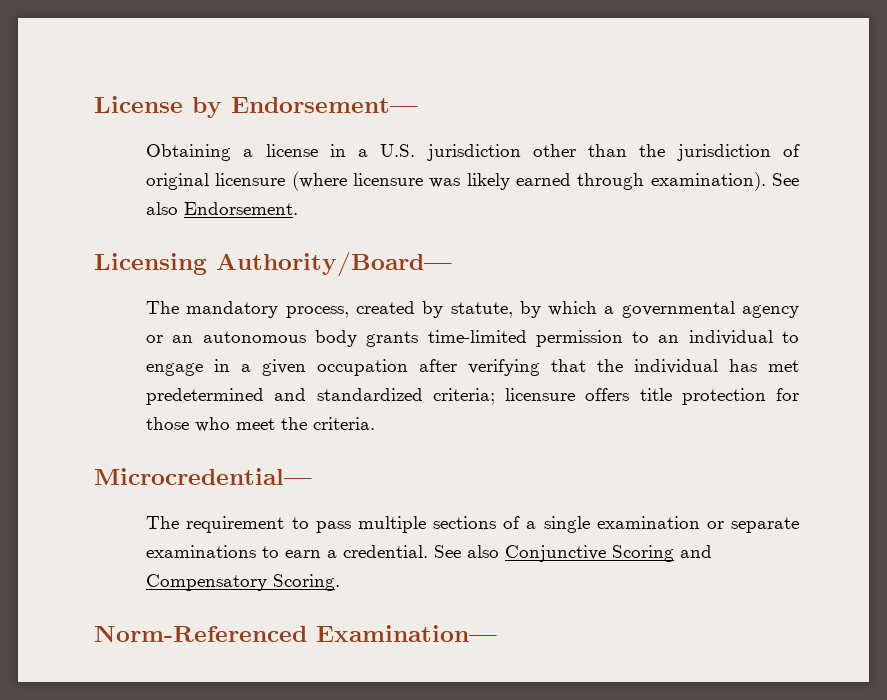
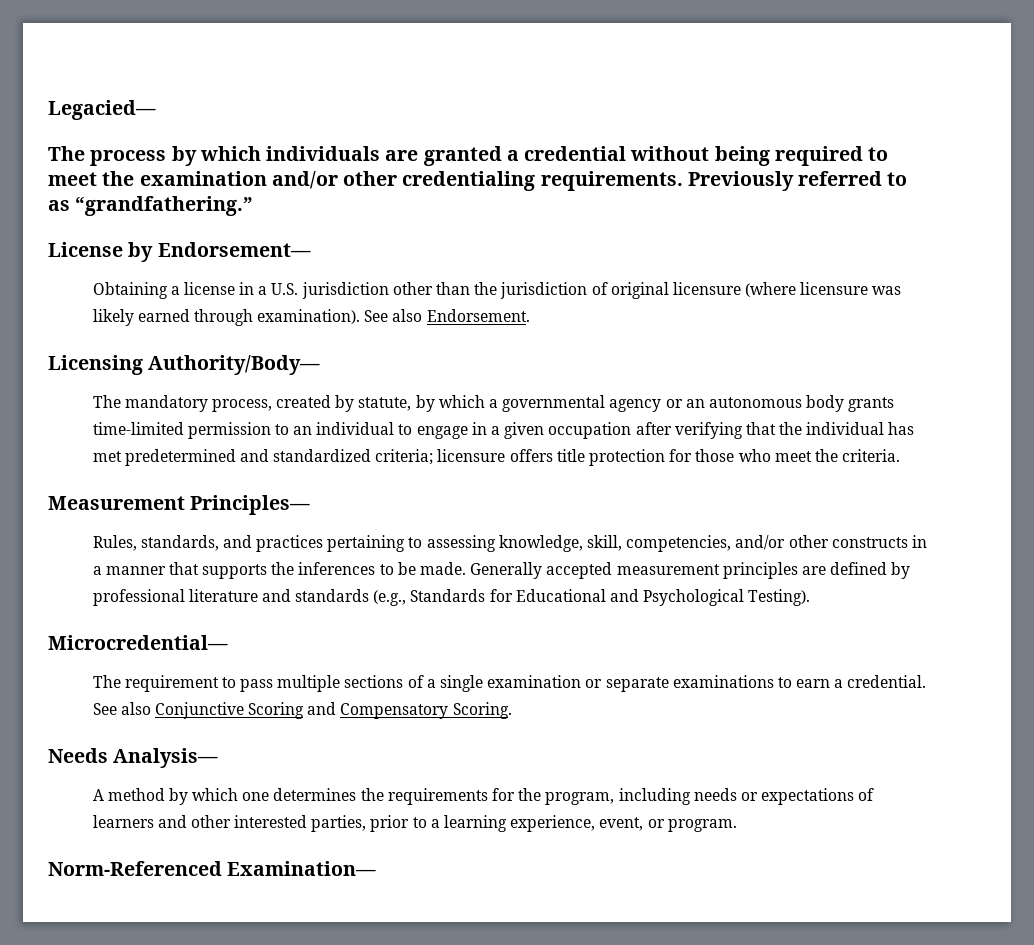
(94, 104) none -> [48,100,156,120] [48,146,889,166] [48,171,908,191] [48,196,254,216] Legacied— // The process by which individuals are granted a credential without being required to meet the examination and/or other credentialing requirements. Previously referred to as “grandfathering.” //
[216,252,452,277] Authority/Board— -> [148,355,321,375] Authority/Body—
(376, 423) none -> [48,495,311,515] [92,535,927,552] [92,562,911,579] [92,589,811,606] // Measurement Principles— // Rules, standards, and practices pertaining to assessing knowledge, skill, competencies, and/or other constructs in a manner that supports the inferences to be made. Generally accepted measurement principles are defined by professional literature and standards (e.g., Standards for Educational and Psychological Testing).
(341, 582) none -> [48,748,219,768] [92,788,875,805] [92,815,737,832] // Needs Analysis— // A method by which one determines the requirements for the program, including needs or expectations of learners and other interested parties, prior to a learning experience, event, or program.

